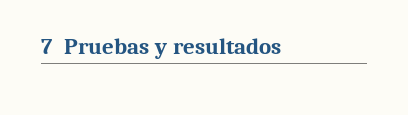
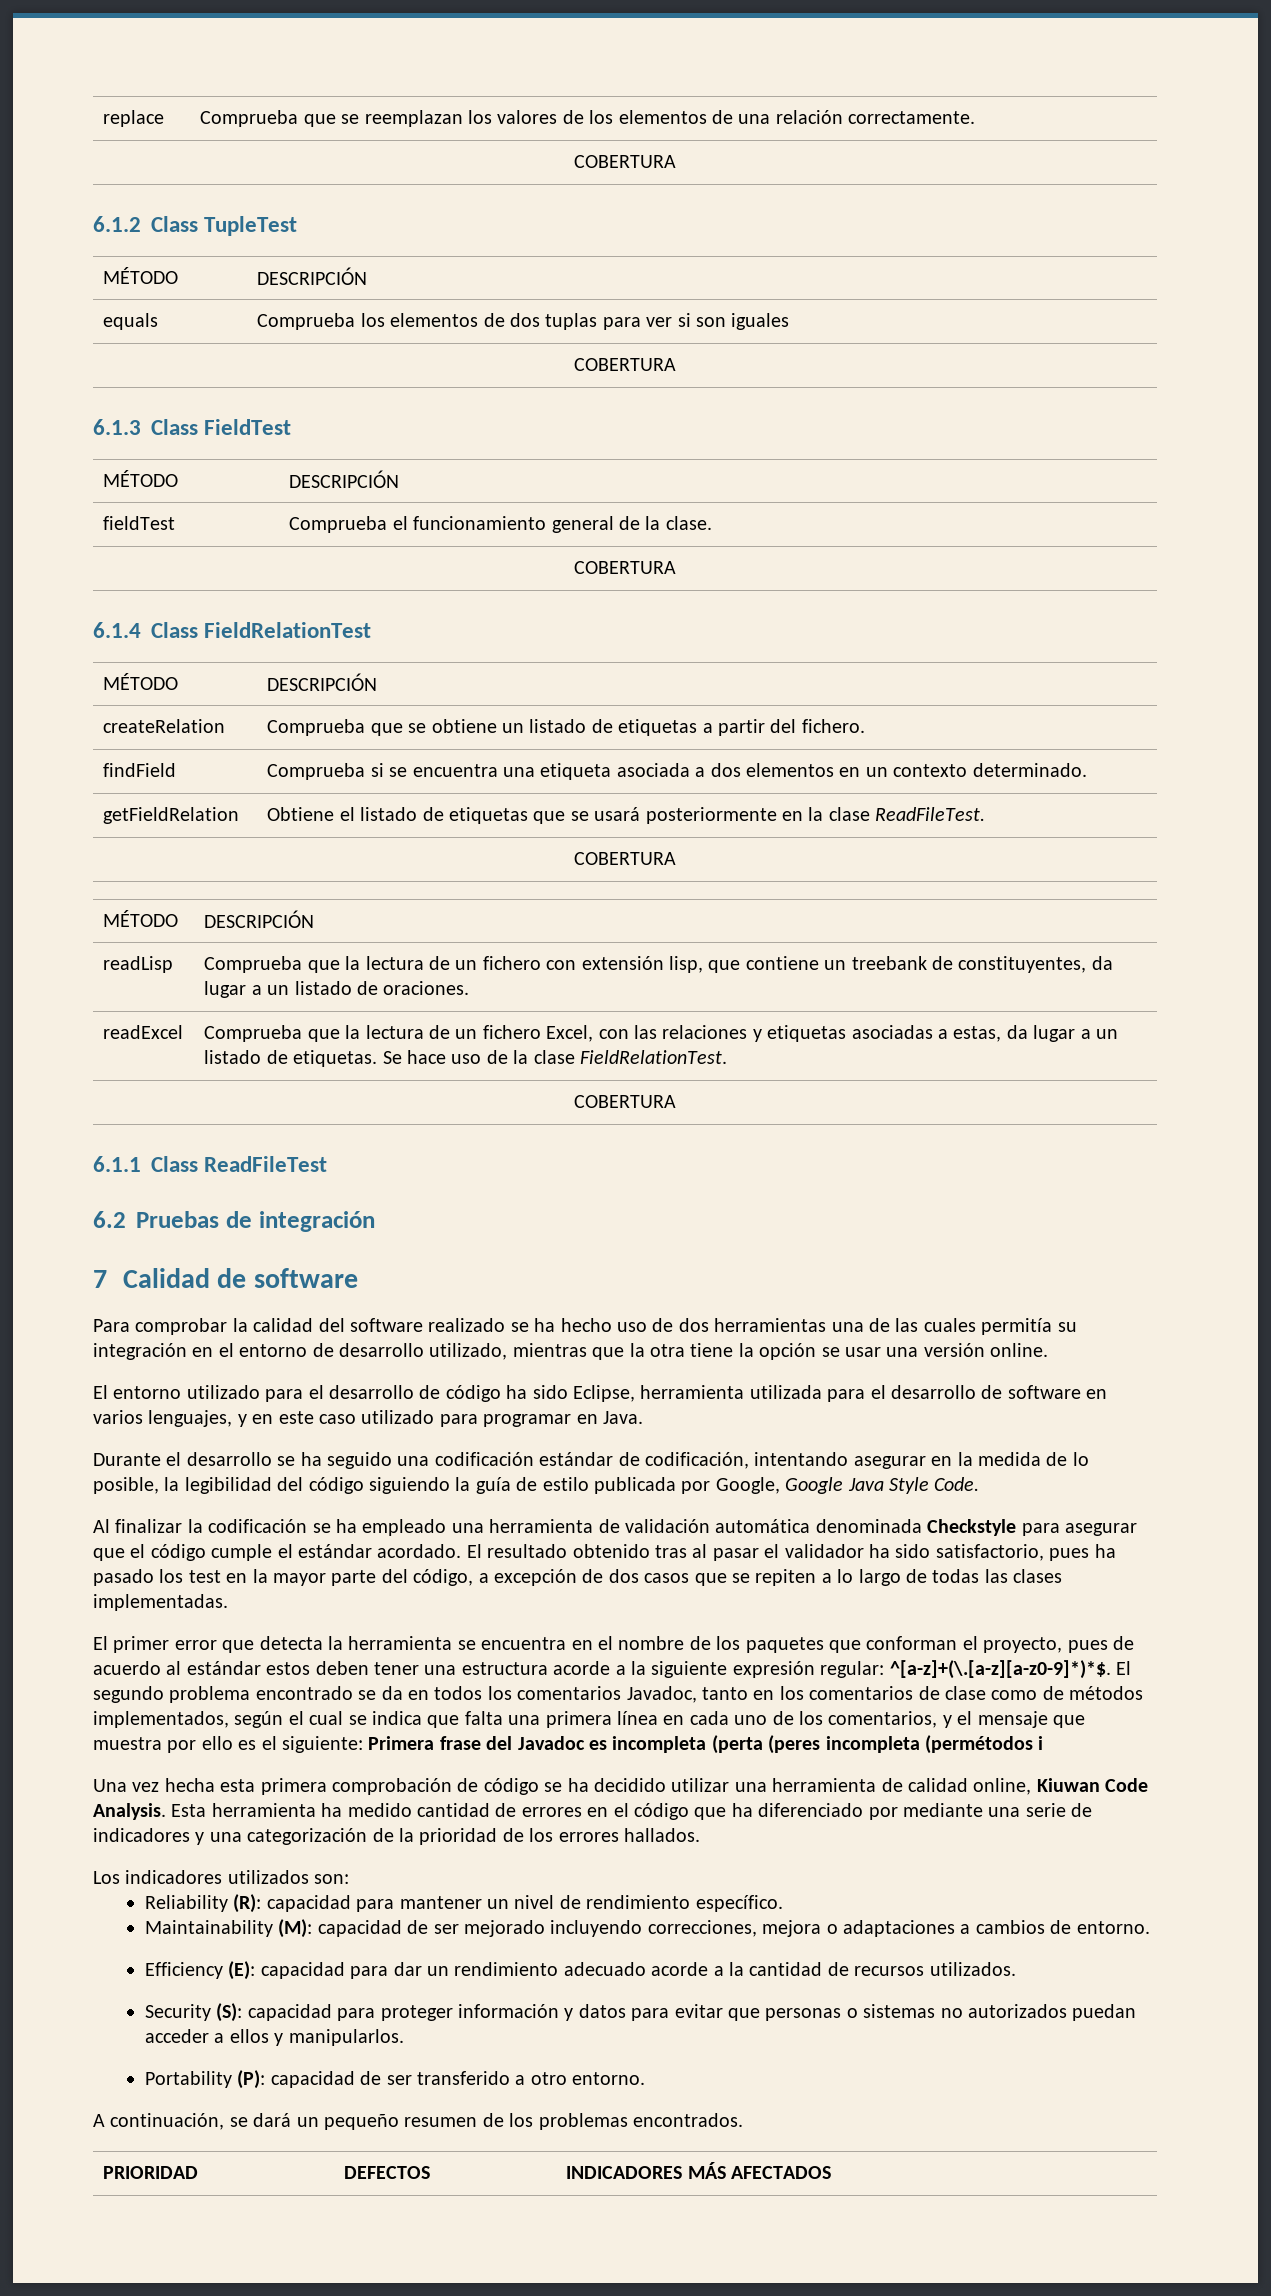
[41,38,282,59] 7 Pruebas y resultados -> [103,110,165,127] [200,110,976,127] [574,155,676,168] [93,216,298,236] [103,267,179,284] [257,267,368,285] [103,313,159,330] [257,313,790,330] [574,358,676,371] [93,419,292,435] [103,470,179,487] [289,470,400,488] [103,516,176,530] [289,516,712,533] [574,561,676,574] [93,622,372,638] [103,673,179,690] [267,673,378,691] [103,719,226,733] [267,719,865,736] [103,763,177,777] [267,763,1087,780] [103,807,240,824] [267,807,986,824] [574,852,676,865] [103,910,179,927] [204,910,315,928] [103,956,174,973] [204,956,1113,973] [204,981,470,998] [103,1025,184,1039] [204,1025,1118,1042] [204,1050,727,1067] [574,1095,676,1108] [93,1156,328,1172] [93,1211,375,1232] [93,1268,359,1288] [93,1318,1077,1335] [93,1343,1049,1360] [93,1385,1108,1402] [93,1410,643,1427] [93,1452,1089,1469] [93,1477,980,1494] [93,1519,1137,1536] [93,1544,1116,1561] [93,1569,1063,1586] [93,1594,228,1611] [93,1636,1134,1653] [93,1660,1131,1679] [93,1686,1144,1703] [93,1711,1085,1728] [93,1735,1044,1754] [93,1778,1149,1795] [93,1803,1093,1820] [93,1828,700,1845] [93,1870,350,1884] [144,1894,783,1913] [144,1919,1150,1938] [144,1961,1016,1980] [144,2003,1137,2022] [144,2029,404,2046] [144,2070,646,2089] [93,2113,743,2130] [103,2166,199,2179] [344,2166,431,2179] [566,2162,832,2179] replace | Comprueba que se reemplazan los valores de los elementos de una relación correctamente. // COBERTURA // 6.1.2 Class TupleTest // MÉTODO | DESCRIPCIÓN // equals | Comprueba los elementos de dos tuplas para ver si son iguales // COBERTURA // 6.1.3 Class FieldTest // MÉTODO | DESCRIPCIÓN // fieldTest | Comprueba el funcionamiento general de la clase. // COBERTURA // 6.1.4 Class FieldRelationTest // MÉTODO | DESCRIPCIÓN // createRelation | Comprueba que se obtiene un listado de etiquetas a partir del fichero. // findField | Comprueba si se encuentra una etiqueta asociada a dos elementos en un contexto determinado. // getFieldRelation | Obtiene el listado de etiquetas que se usará posteriormente en la clase ReadFileTest. // COBERTURA // MÉTODO | DESCRIPCIÓN // readLisp | Comprueba que la lectura de un fichero con extensión lisp, que contiene un treebank de constituyentes, da lugar a un listado de oraciones. // readExcel | Comprueba que la lectura de un fichero Excel, con las relaciones y etiquetas asociadas a estas, da lugar a un listado de etiquetas. Se hace uso de la clase FieldRelationTest. // COBERTURA // 6.1.1 Class ReadFileTest // 6.2 Pruebas de integración // 7 Calidad de software // Para comprobar la calidad del software realizado se ha hecho uso de dos herramientas una de las cuales permitía su integración en el entorno de desarrollo utilizado, mientras que la otra tiene la opción se usar una versión online. // El entorno utilizado para el desarrollo de código ha sido Eclipse, herramienta utilizada para el desarrollo de software en varios lenguajes, y en este caso utilizado para programar en Java. // Durante el desarrollo se ha seguido una codificación estándar de codificación, intentando asegurar en la medida de lo posible, la legibilidad del código siguiendo la guía de estilo publicada por Google, Google Java Style Code. // Al finalizar la codificación se ha empleado una herramienta de validación automática denominada Checkstyle para asegurar que el código cumple el estándar acordado. El resultado obtenido tras al pasar el validador ha sido satisfactorio, pues ha pasado los test en la mayor parte del código, a excepción de dos casos que se repiten a lo largo de todas las clases implementadas. // El primer error que detecta la herramienta se encuentra en el nombre de los paquetes que conforman el proyecto, pues de acuerdo al estándar estos deben tener una estructura acorde a la siguiente expresión regular: ^[a-z]+(\.[a-z][a-z0-9]*)*$. El segundo problema encontrado se da en todos los comentarios Javadoc, tanto en los comentarios de clase como de métodos implementados, según el cual se indica que falta una primera línea en cada uno de los comentarios, y el mensaje que muestra por ello es el siguiente: Primera frase del Javadoc es incompleta (perta (peres incompleta (permétodos i // Una vez hecha esta primera comprobación de código se ha decidido utilizar una herramienta de calidad online, Kiuwan Code Analysis. Esta herramienta ha medido cantidad de errores en el código que ha diferenciado por mediante una serie de indicadores y una categorización de la prioridad de los errores hallados. // Los indicadores utilizados son: // Reliability (R): capacidad para mantener un nivel de rendimiento específico. // Maintainability (M): capacidad de ser mejorado incluyendo correcciones, mejora o adaptaciones a cambios de entorno. // Efficiency (E): capacidad para dar un rendimiento adecuado acorde a la cantidad de recursos utilizados. // Security (S): capacidad para proteger información y datos para evitar que personas o sistemas no autorizados puedan acceder a ellos y manipularlos. // Portability (P): capacidad de ser transferido a otro entorno. // A continuación, se dará un pequeño resumen de los problemas encontrados. // PRIORIDAD | DEFECTOS | INDICADORES MÁS AFECTADOS

